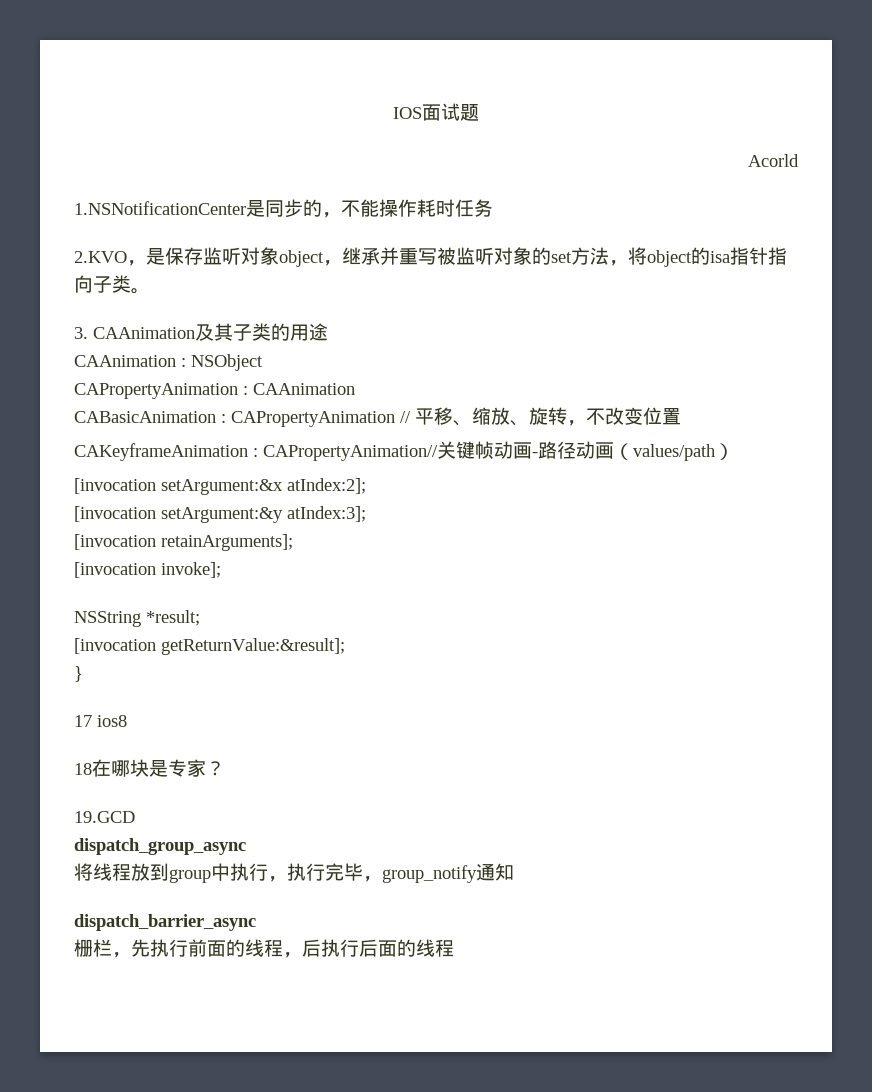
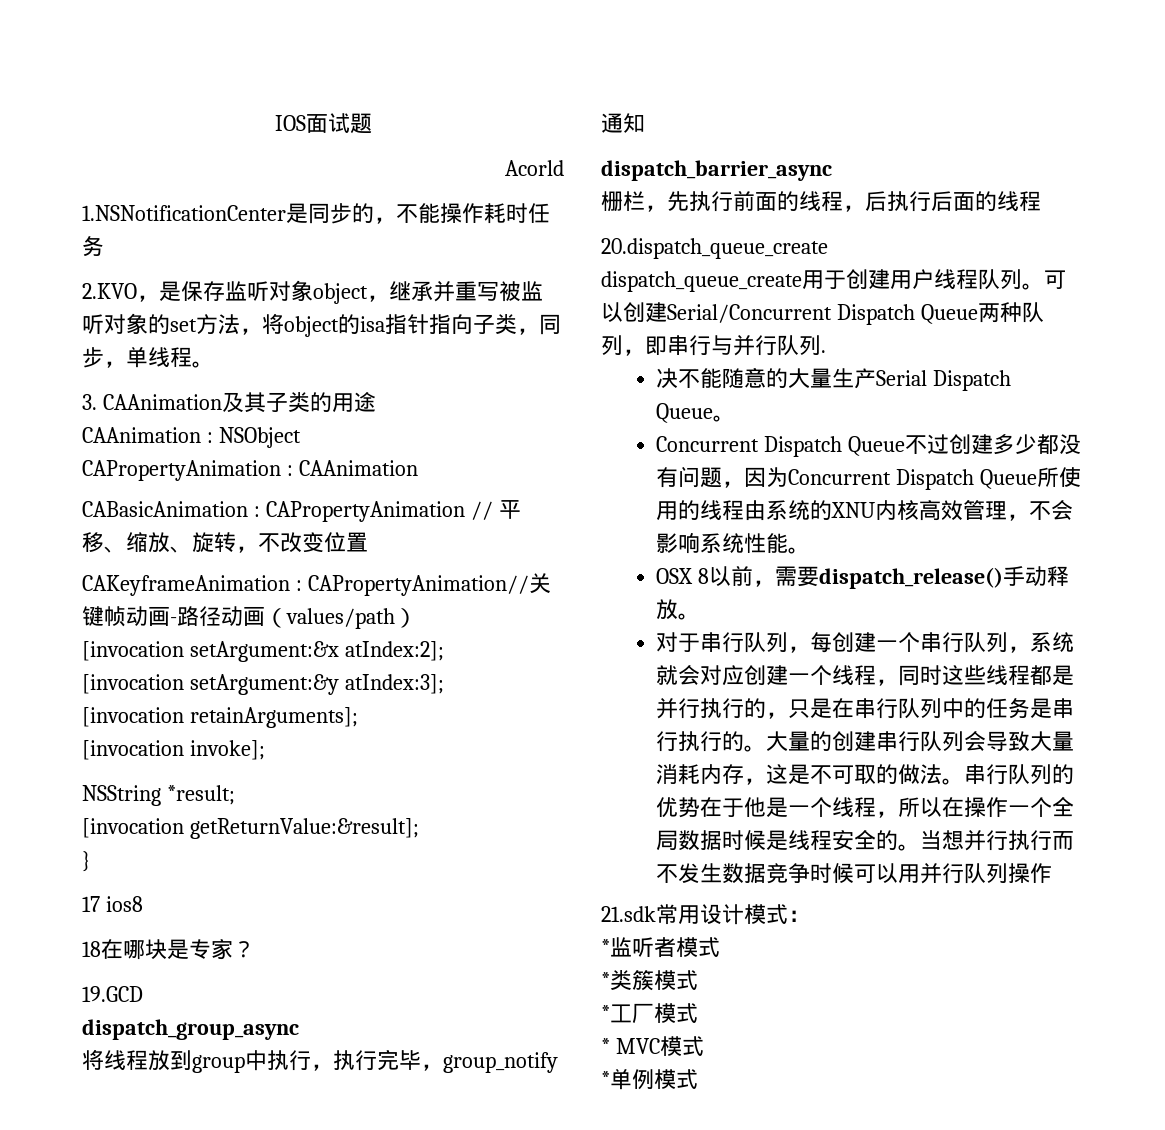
(131, 284) none -> [517,314,561,335] [82,347,192,368] ，同步，单线程
(454, 948) none -> [601,238,828,259] [601,269,1066,292] [601,302,1044,325] [601,335,826,356] [656,367,1012,391] [656,403,736,423] [656,434,1082,457] [656,466,1082,490] [656,500,1074,521] [656,532,811,554] [656,565,1070,589] [656,599,701,620] [656,632,1075,653] [656,665,1075,686] [656,698,1075,719] [656,731,1075,752] [656,764,1075,785] [656,797,1075,818] [656,830,1075,851] [656,863,1053,884] [601,904,810,925] [601,937,720,958] [601,970,698,991] [601,1003,698,1024] [601,1036,704,1056] [601,1069,698,1090] // 20.dispatch_queue_create // dispatch_queue_create用于创建用户线程队列。可以创建Serial/Concurrent Dispatch Queue两种队列，即串行与并行队列. // 决不能随意的大量生产Serial Dispatch Queue。 // Concurrent Dispatch Queue不过创建多少都没有问题，因为Concurrent Dispatch Queue所使用的线程由系统的XNU内核高效管理，不会影响系统性能。 // OSX 8以前，需要dispatch_release()手动释放。 // 对于串行队列，每创建一个串行队列，系统就会对应创建一个线程，同时这些线程都是并行执行的，只是在串行队列中的任务是串行执行的。大量的创建串行队列会导致大量消耗内存，这是不可取的做法。串行队列的优势在于他是一个线程，所以在操作一个全局数据时候是线程安全的。当想并行执行而不发生数据竞争时候可以用并行队列操作 // 21.sdk常用设计模式： // *监听者模式 // *类簇模式 // *工厂模式 // * MVC模式 // *单例模式

